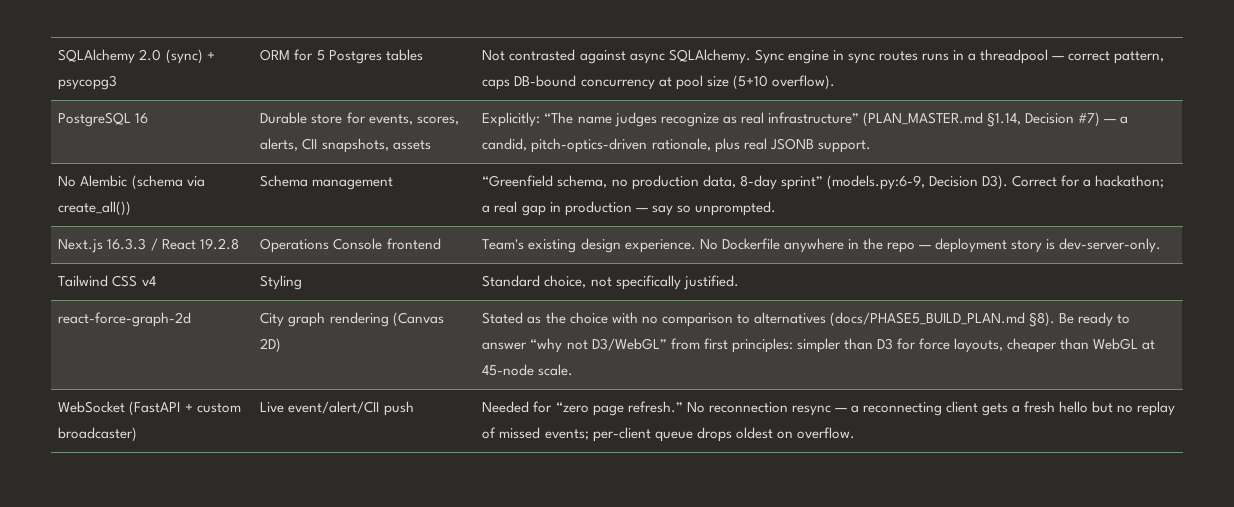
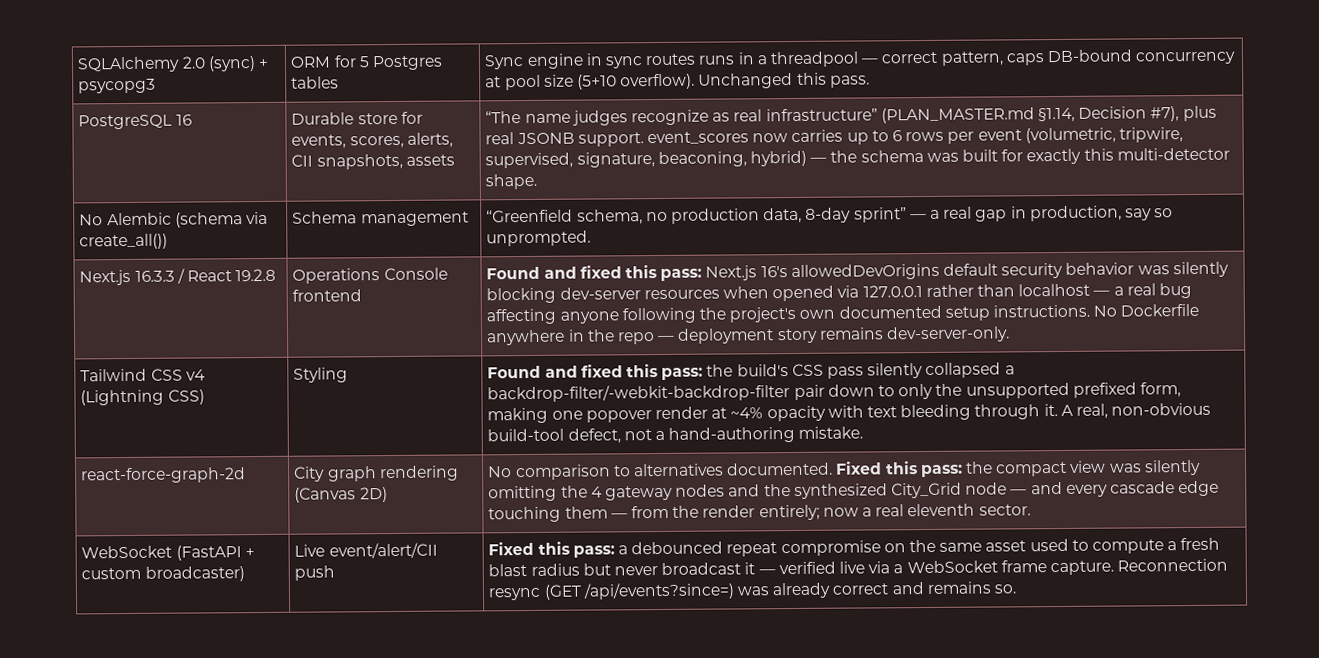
[482,49,751,64] Not contrasted against async SQLAlchemy. -> (340, 82) none
(835, 82) none -> [698,72,870,89] Unchanged this pass.
[482,112,541,127] Explicitly: -> (455, 160) none
[1077,112,1129,127] [482,138,871,153] #7) — a candid, pitch-optics-driven rationale, plus real JSONB support. -> [1150,105,1217,122] [485,127,1183,147] [485,147,1230,169] [485,173,538,190] #7), plus real JSONB support. event_scores now carries up to 6 rows per event (volumetric, tripwire, supervised, signature, beaconing, hybrid) — the schema was built for exactly this multi-detector shape.
[826,175,1165,190] (models.py:6-9, Decision D3). Correct for a hackathon; -> [909,213,927,220] —
[564,201,648,216] production — -> [1029,205,1122,222] production,
[482,238,696,253] Team's existing design experience. -> [486,261,1229,281] [486,283,1192,304] [486,304,1090,325] Found and fixed this pass: Next.js 16's allowedDevOrigins default security behavior was silently blocking dev-server resources when opened via 127.0.0.1 rather than localhost — a real bug affecting anyone following the project's own documented setup instructions.
[1046,239,1056,250] is -> [818,327,884,340] remains
(156, 281) none -> [80,389,205,406] (Lightning CSS)
[482,275,739,290] Standard choice, not specifically justified. -> [487,362,1015,380] [487,382,1181,403] [487,402,1212,424] [487,426,864,444] Found and fixed this pass: the build's CSS pass silently collapsed a backdrop-filter/-webkit-backdrop-filter pair down to only the unsupported prefixed form, making one popover render at ~4% opacity with text bleeding through it. A real, non-obvious build-tool defect, not a hand-authoring mistake.
[482,312,1131,327] [482,338,1156,353] [482,364,574,376] Stated as the choice with no comparison to alternatives (docs/PHASE5_BUILD_PLAN.md §8). Be ready to answer “why not D3/WebGL” from first principles: simpler than D3 for force layouts, cheaper than WebGL at 45-node scale. -> [488,459,1201,481] [488,480,1220,502] [488,503,1031,523] No comparison to alternatives documented. Fixed this pass: the compact view was silently omitting the 4 gateway nodes and the synthesized City_Grid node — and every cascade edge touching them — from the render entirely; now a real eleventh sector.
[482,401,1176,416] [482,427,855,442] Needed for “zero page refresh.” No reconnection resync — a reconnecting client gets a fresh hello but no replay of missed events; per-client queue drops oldest on overflow. -> [488,537,1221,558] [488,558,1229,577] [488,581,1016,601] Fixed this pass: a debounced repeat compromise on the same asset used to compute a fresh blast radius but never broadcast it — verified live via a WebSocket frame capture. Reconnection resync (GET /api/events?since=) was already correct and remains so.

